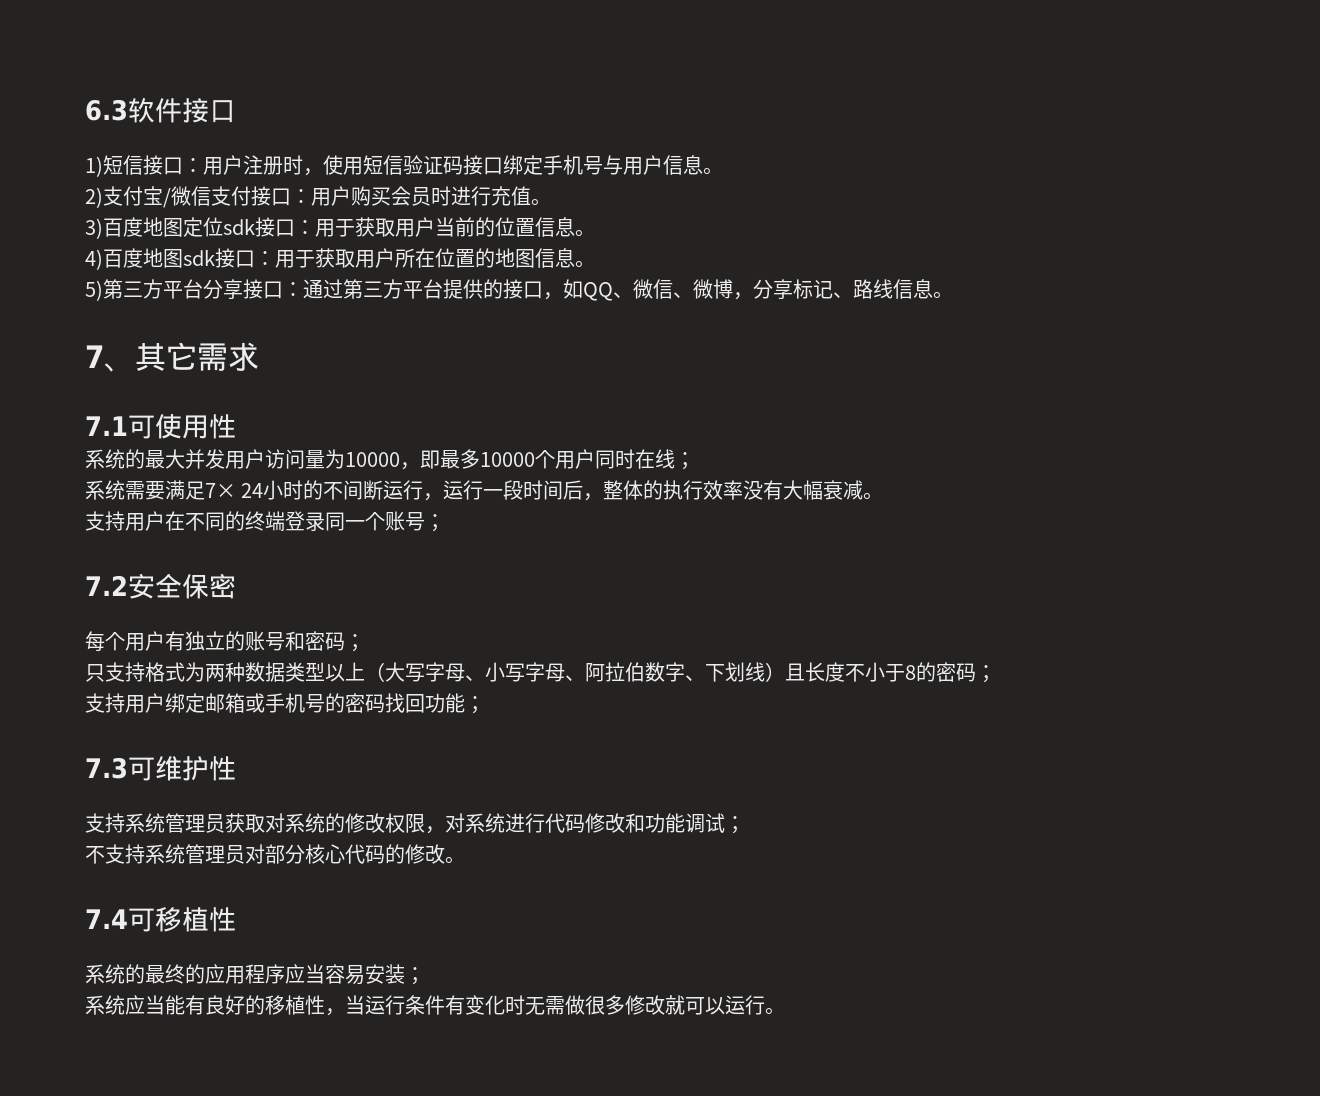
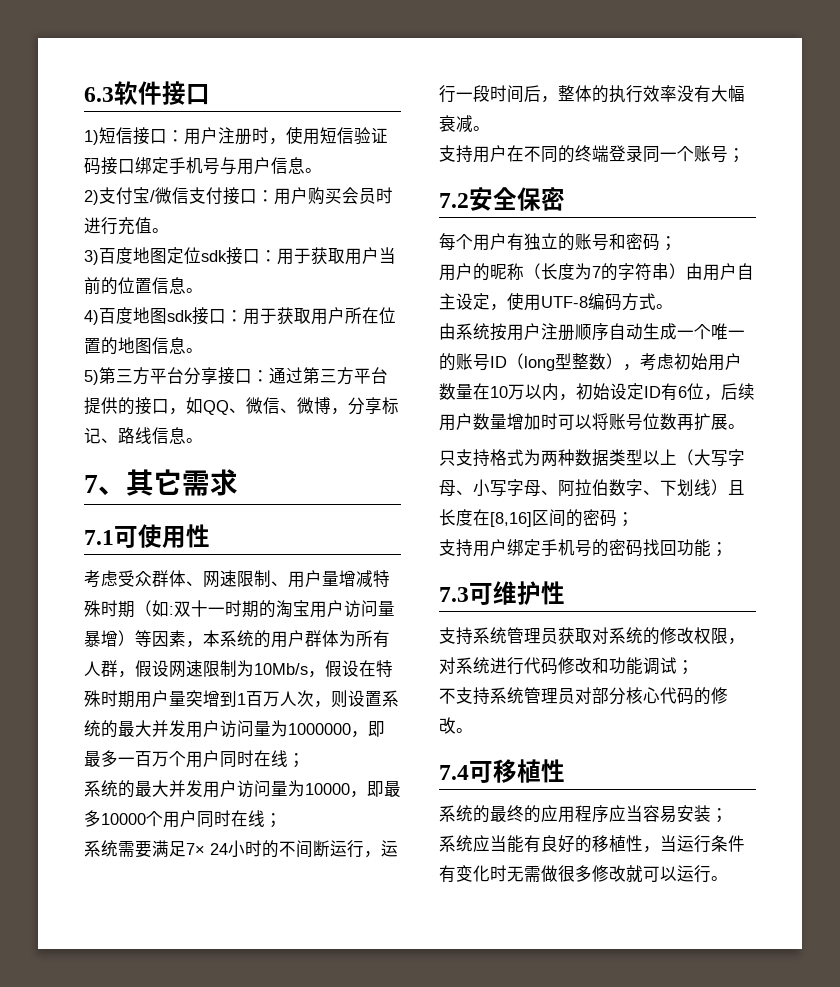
(236, 426) none -> [84,570,390,588] [84,600,395,618] [84,630,390,648] [84,660,393,678] [84,690,399,708] [84,720,385,738] [84,750,305,768] // 考虑受众群体、网速限制、用户量增减特殊时期（如:双十一时期的淘宝用户访问量暴增）等因素，本系统的用户群体为所有人群，假设网速限制为10Mb/s，假设在特殊时期用户量突增到1百万人次，则设置系统的最大并发用户访问量为1000000，即最多一百万个用户同时在线；
(365, 643) none -> [439,263,754,281] [439,293,673,311] [439,323,745,341] [439,353,742,371] [439,383,755,401] [439,413,745,431] // 用户的昵称（长度为7的字符串）由用户自主设定，使用UTF-8编码方式。 // 由系统按用户注册顺序自动生成一个唯一的账号ID（long型整数），考虑初始用户数量在10万以内，初始设定ID有6位，后续用户数量增加时可以将账号位数再扩展。
[845,662,916,682] 不小于8 -> [473,509,566,527] 在[8,16]区间
[205,693,265,713] 邮箱或 -> (541, 547) none

